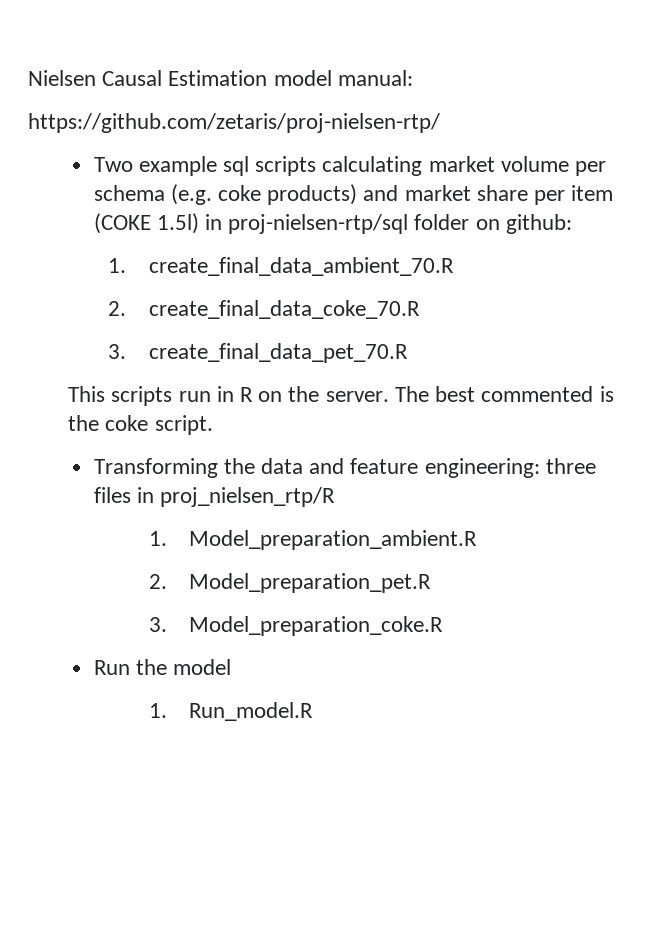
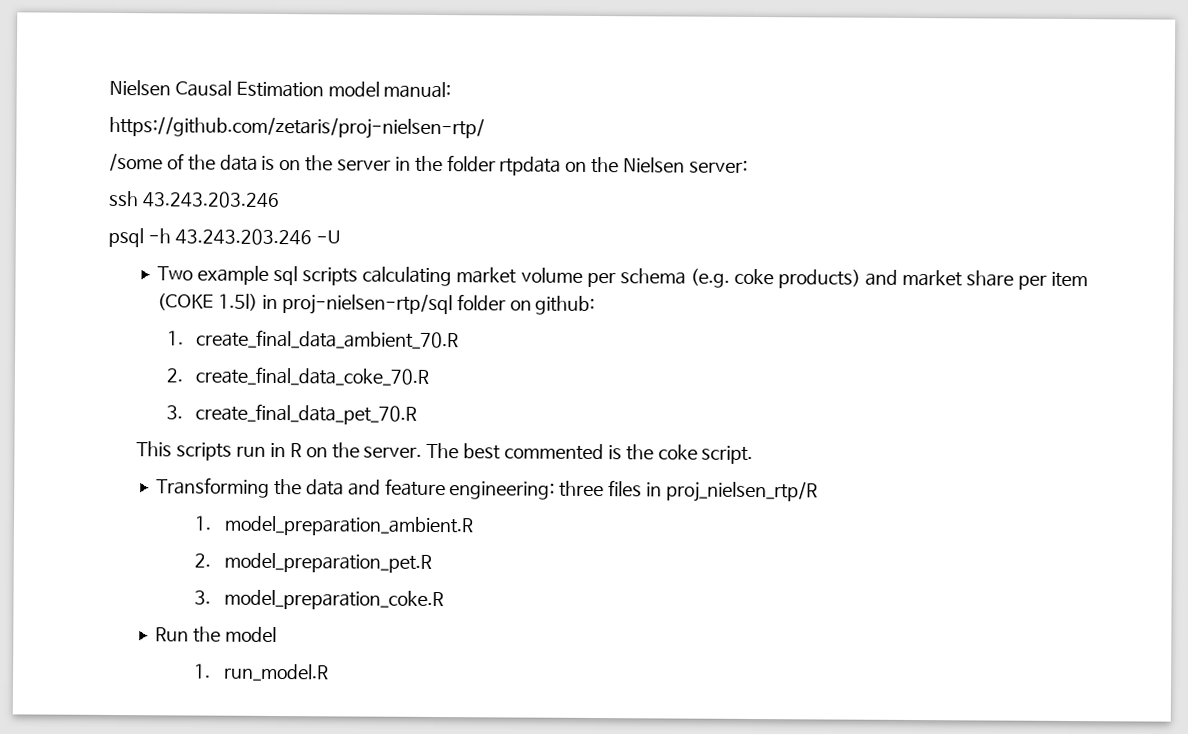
(440, 123) none -> [109,152,748,176] [109,190,280,209] [108,227,341,248] // /some of the data is on the server in the folder rtpdata on the Nielsen server: // ssh 43.243.203.246 // psql -h 43.243.203.246 -U
[188,530,477,550] [148,573,431,593] [148,616,443,636] Model_preparation_ambient.R // 2. Model_preparation_pet.R // 3. Model_preparation_coke.R -> [223,515,474,537] [194,552,432,573] [194,589,444,611] model_preparation_ambient.R // 2. model_preparation_pet.R // 3. model_preparation_coke.R
[188,702,313,721] Run_model.R -> [223,663,329,682] run_model.R

